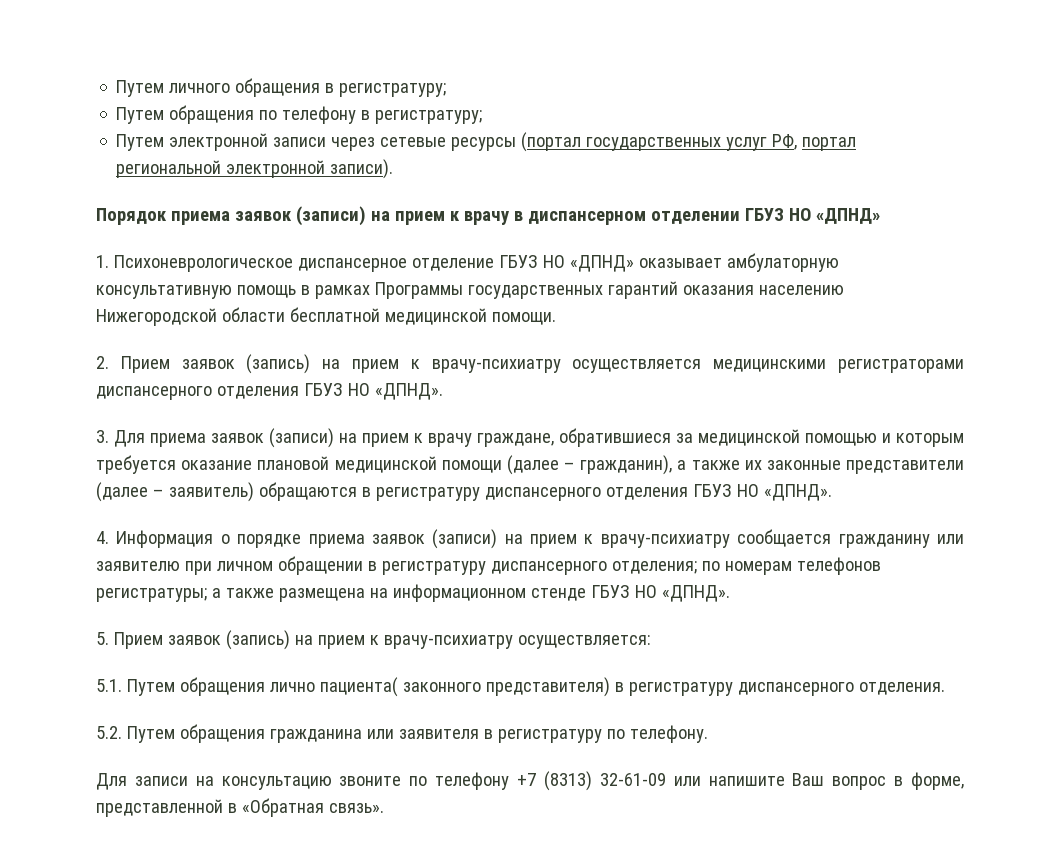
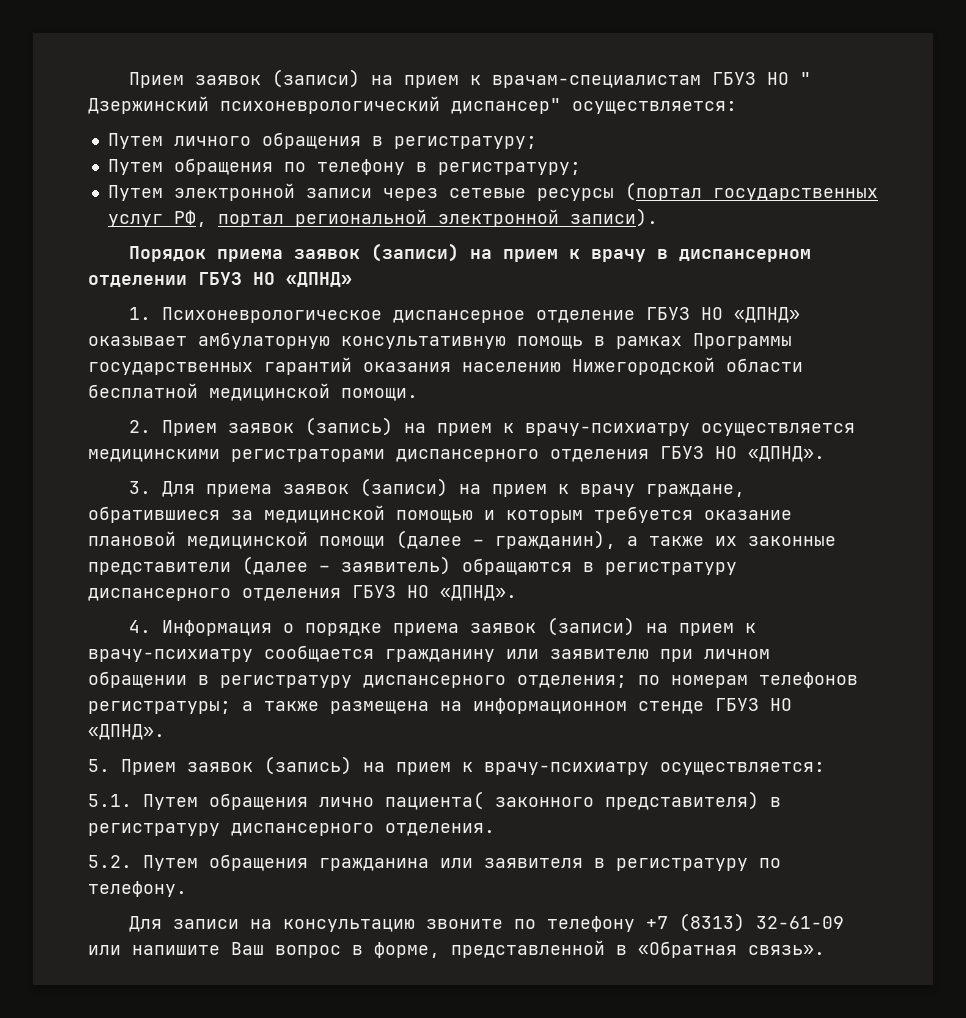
(116, 88) none -> [129,69,812,88] [88,96,737,114] Прием заявок (записи) на прием к врачам-специалистам ГБУЗ НО " Дзержинский психоневрологический диспансер" осуществляется: //

